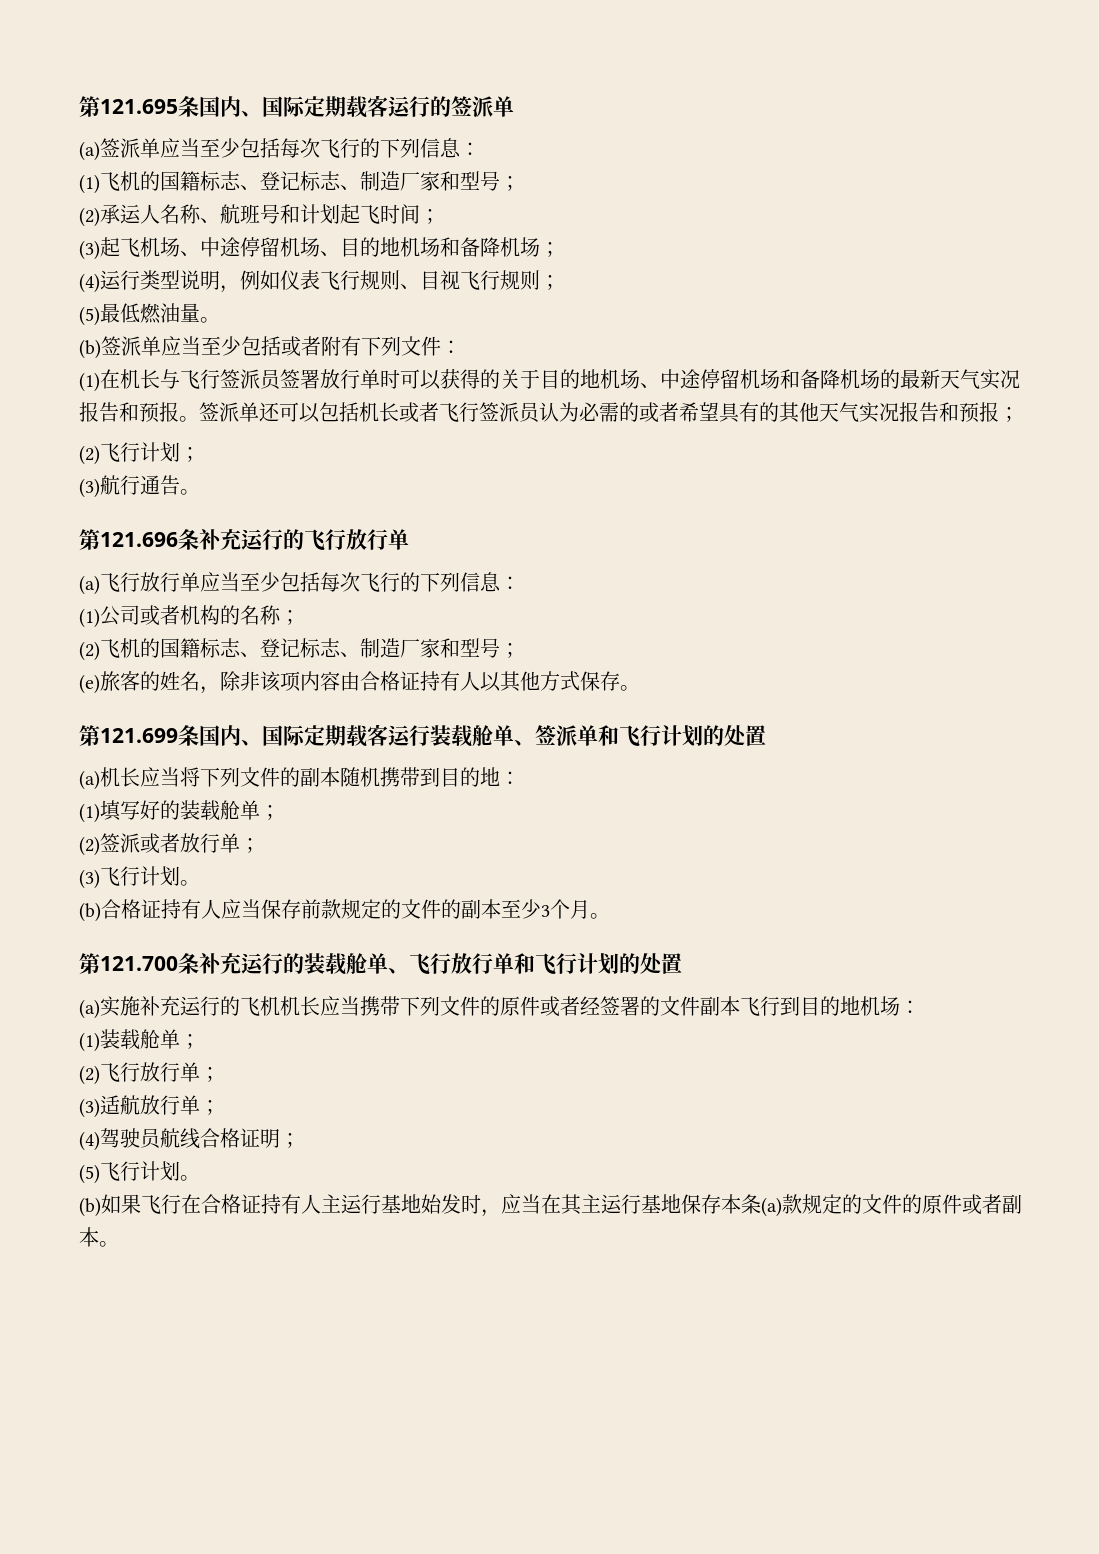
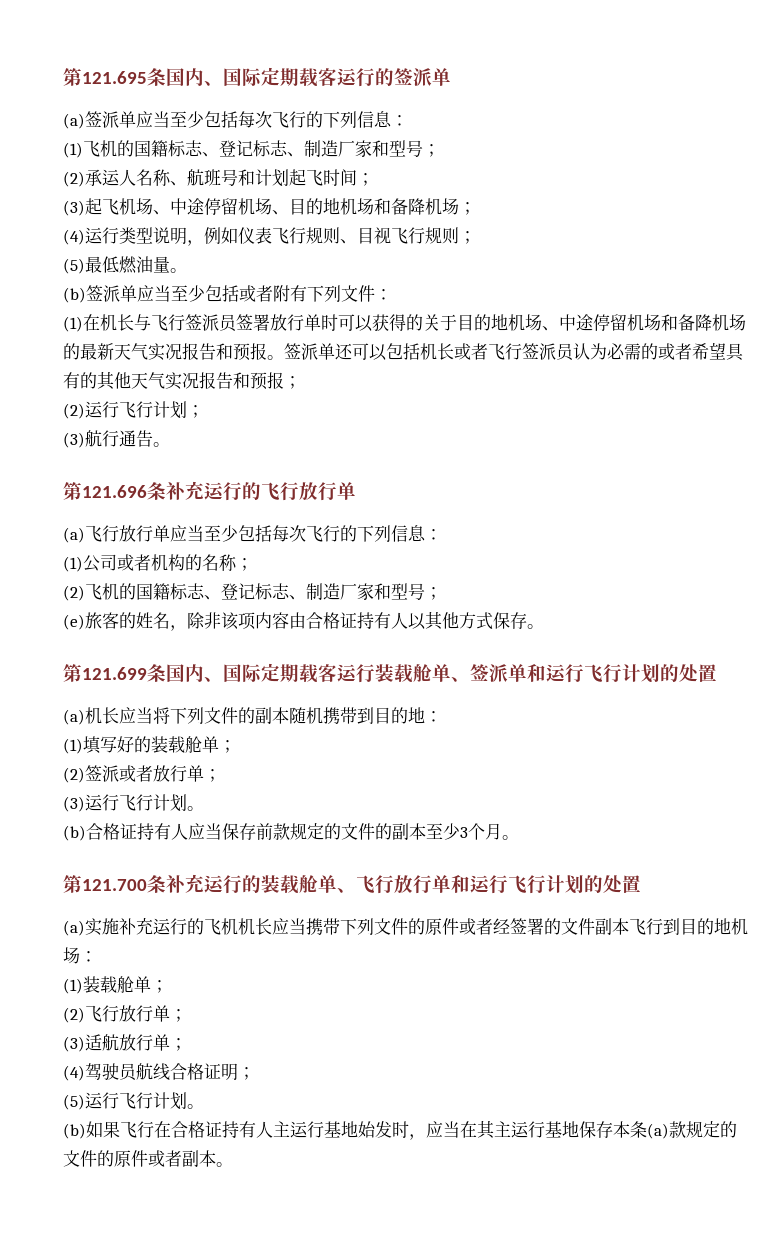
(100, 455) none -> [85,401,119,418] 运行
(619, 735) none -> [546,664,584,683] 运行
(100, 879) none -> [85,794,119,811] 运行
(535, 963) none -> [470,875,508,894] 运行
(100, 1174) none -> [85,1092,119,1109] 运行

